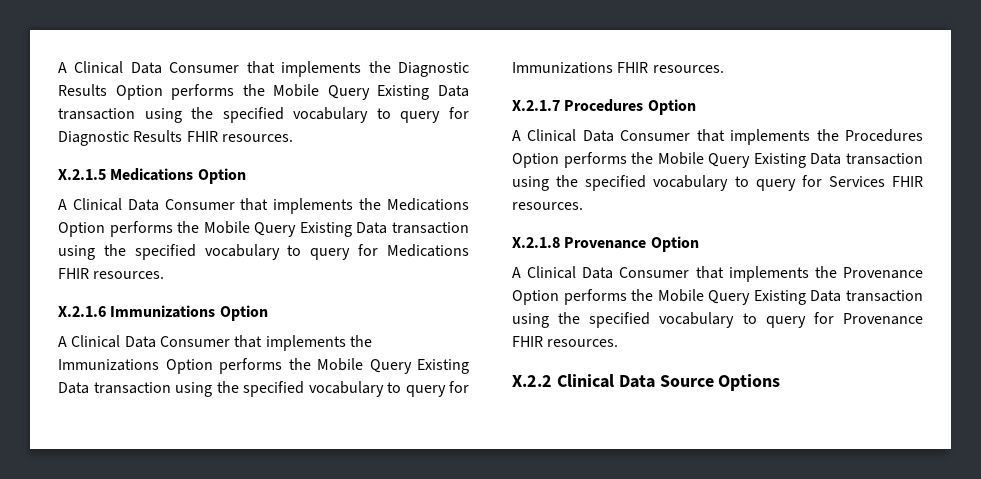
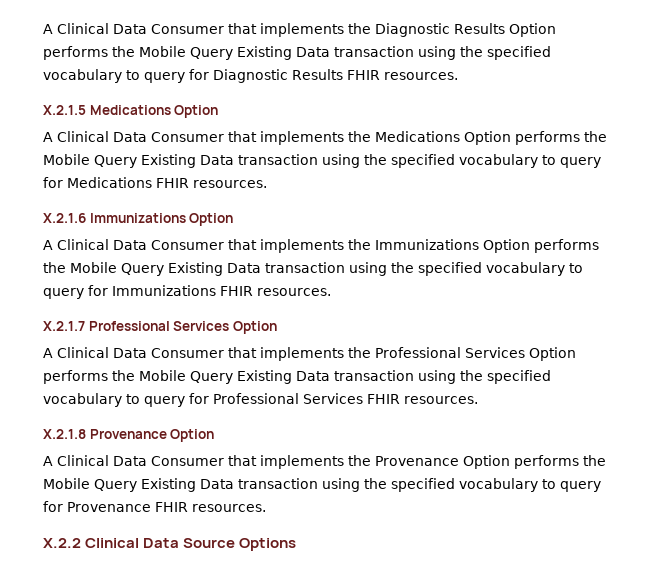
[564,99,696,115] [512,129,923,145] Procedures Option // A Clinical Data Consumer that implements the Procedures -> [88,321,277,334] [43,347,525,361] Professional Services Option // A Clinical Data Consumer that implements the Professional Services
(822, 181) none -> [213,393,299,404] Professional

